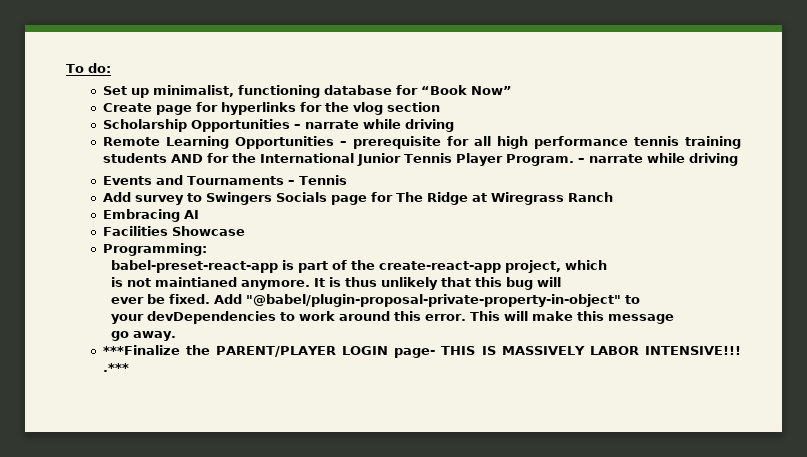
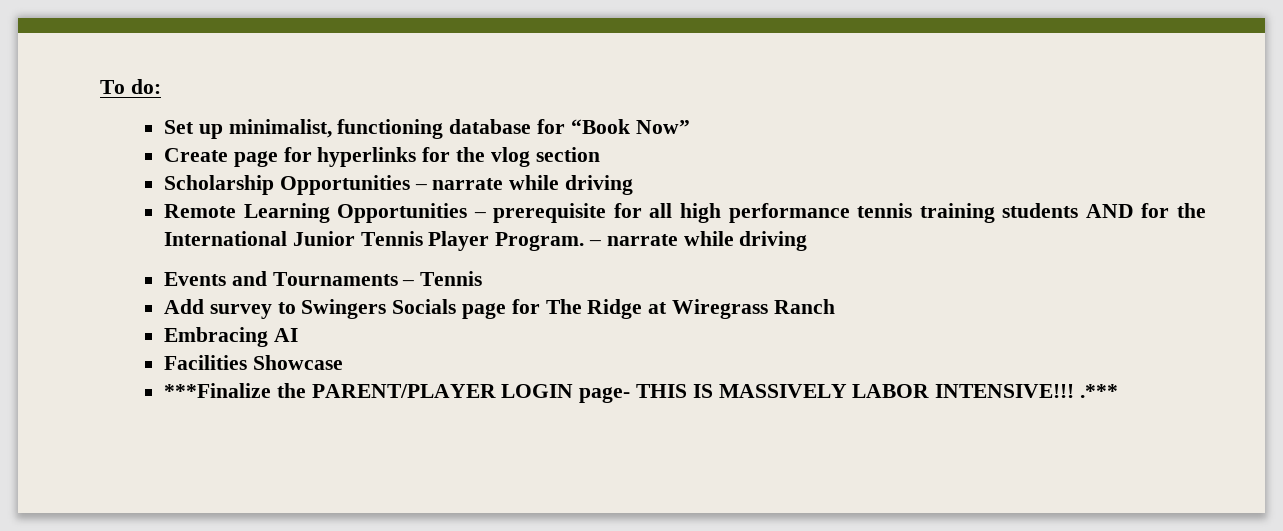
[102,243,207,256] [110,260,607,273] [110,277,561,290] [110,294,640,307] [110,311,674,324] [110,331,176,341] // Programming: // babel-preset-react-app is part of the create-react-app project, which // is not maintianed anymore. It is thus unlikely that this bug will // ever be fixed. Add "@babel/plugin-proposal-private-property-in-object" to // your devDependencies to work around this error. This will make this message // go away. -> (343, 362) none

